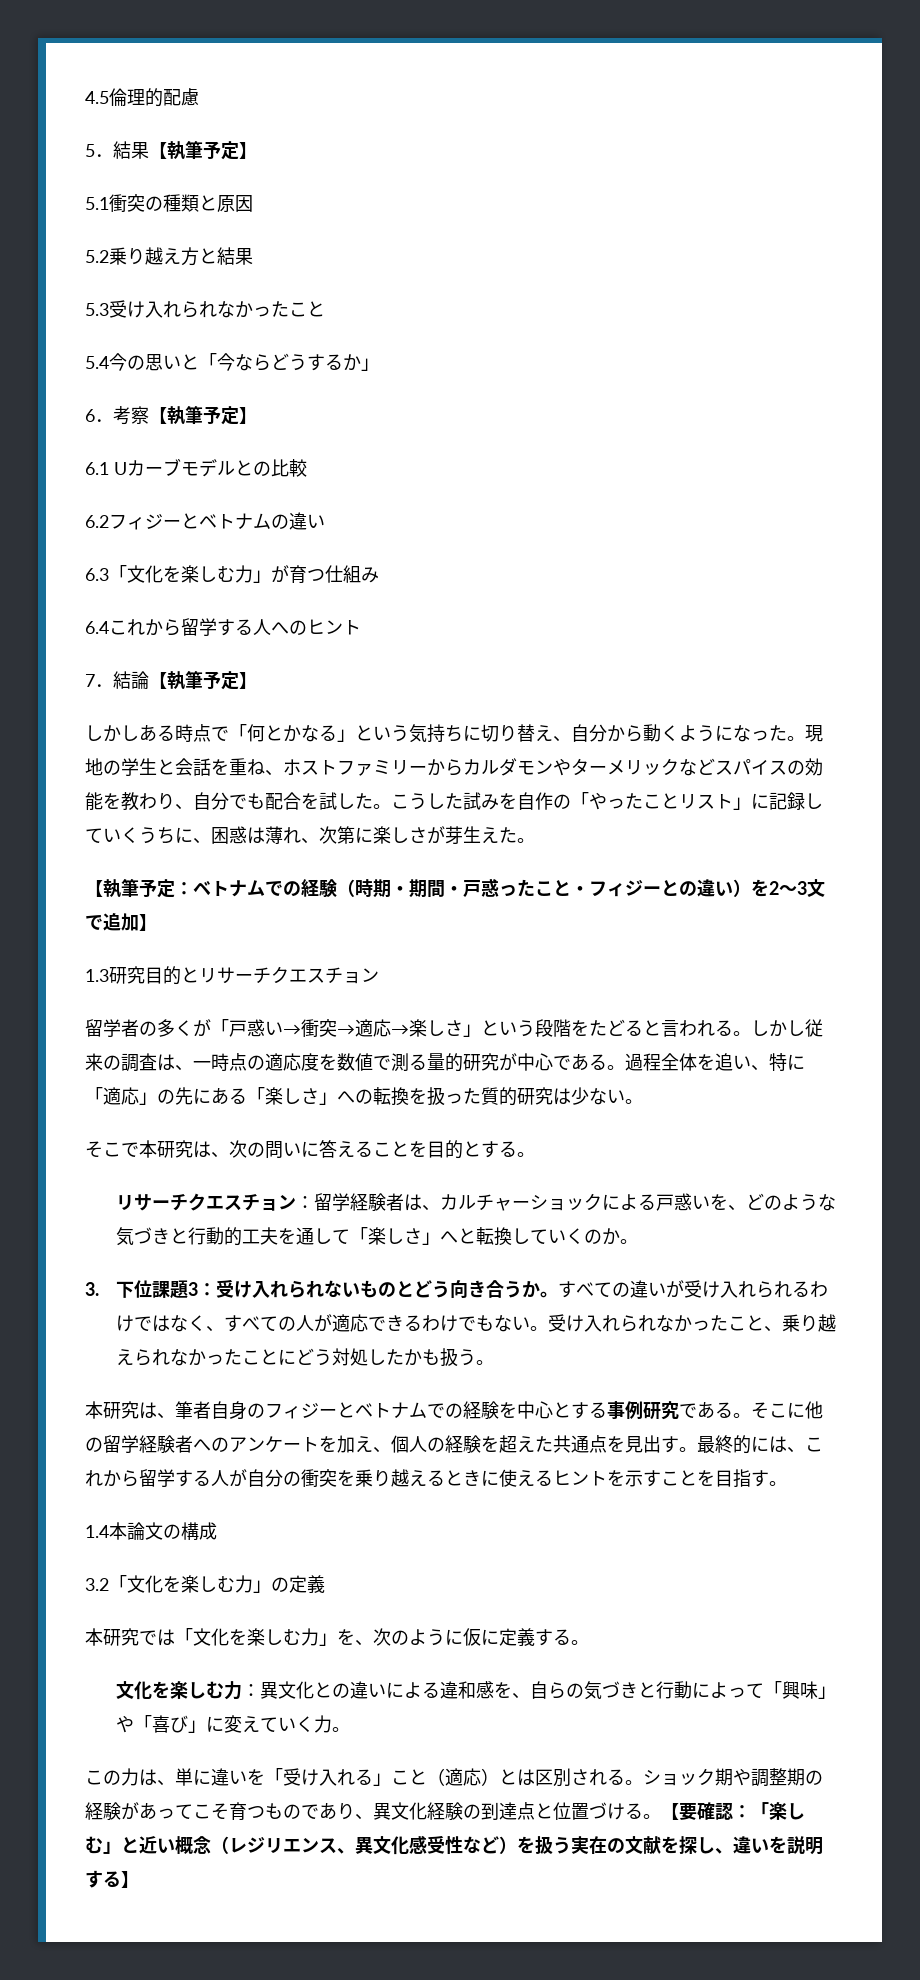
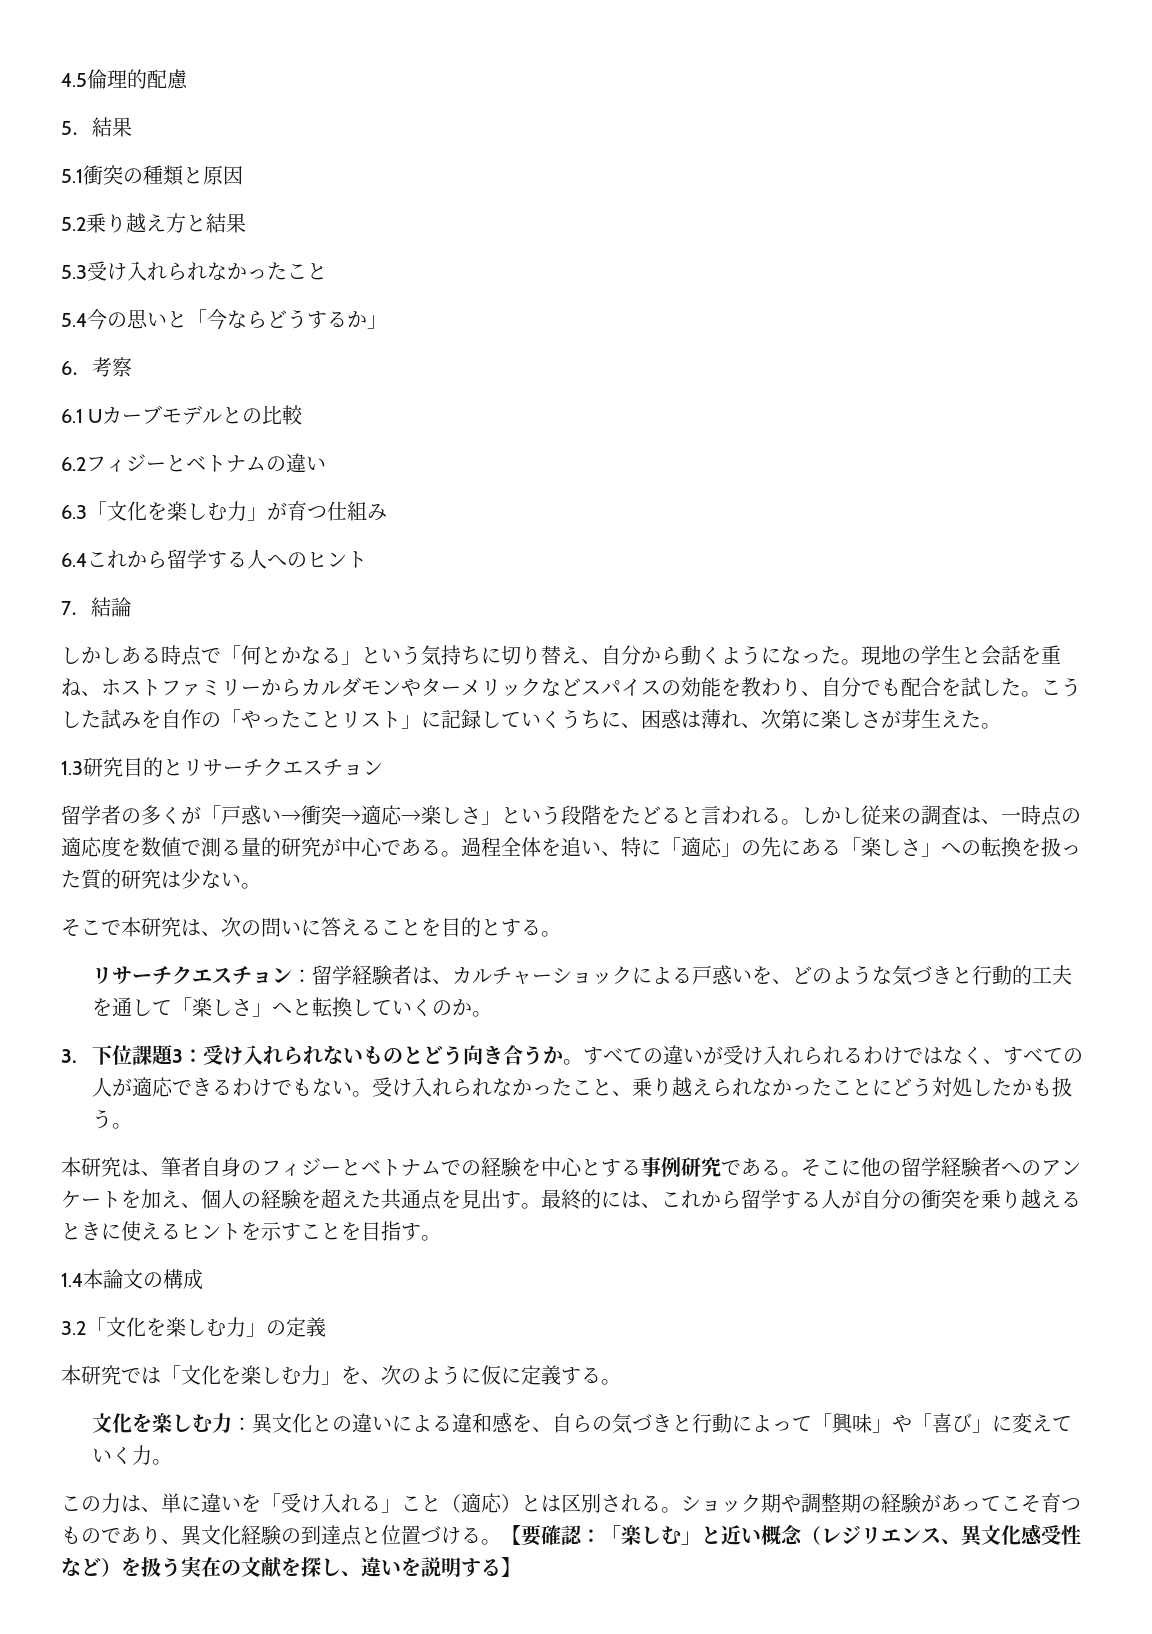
[149,141,257,160] 【執筆予定】 -> (132, 127) none
[149,406,257,425] 【執筆予定】 -> (132, 367) none
[149,671,257,690] 【執筆予定】 -> (131, 607) none
[85,879,825,898] [85,913,157,931] // 【執筆予定：ベトナムでの経験（時期・期間・戸惑ったこと・フィジーとの違い）を2〜3文で追加】 -> (1001, 726) none

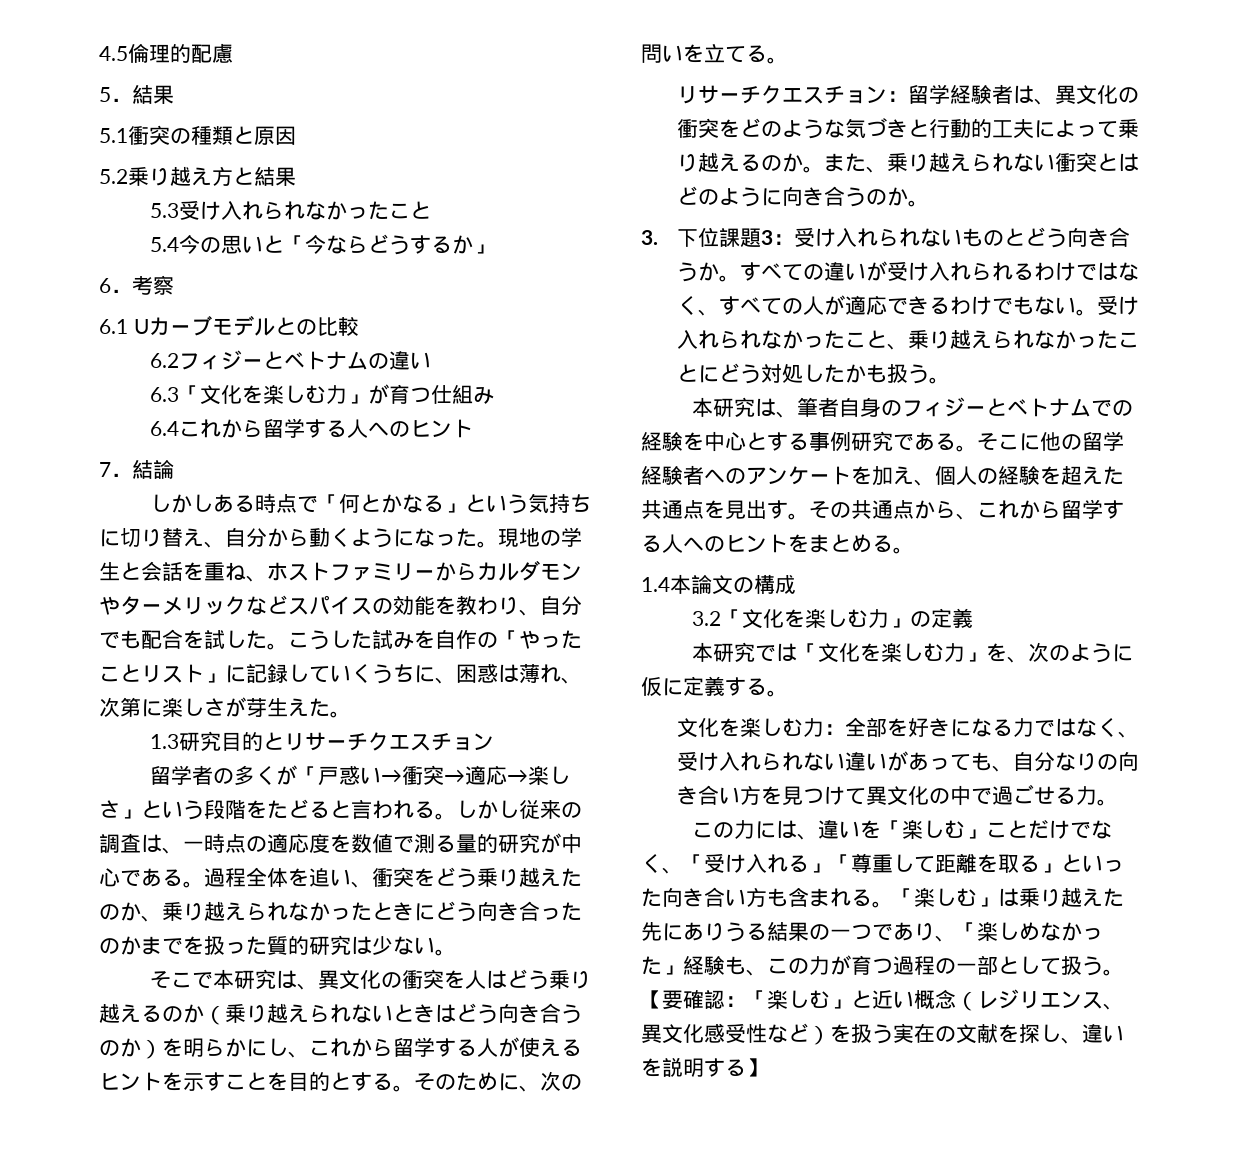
[621,837,1021,858] 特に「適応」の先にある「楽しさ」への転換 -> [372,867,582,888] [99,901,582,922] [99,936,183,955] 衝突をどう乗り越えたのか、乗り越えられなかったときにどう向き合ったのかまで
[221,917,381,937] 次の問いに答える -> [318,969,592,990] [99,1003,582,1025] [99,1037,582,1059] [99,1072,225,1091] 異文化の衝突を人はどう乗り越えるのか（乗り越えられないときはどう向き合うのか）を明らかにし、これから留学する人が使えるヒントを示す
(561, 934) none -> [414,1071,582,1092] [641,43,788,64] そのために、次の問いを立てる。
[452,965,793,985] カルチャーショックによる戸惑いを、 -> [1054,85,1139,105] [676,118,740,138] 異文化の衝突を
[92,997,433,1018] を通して「楽しさ」へと転換していく -> [1033,119,1139,138] [676,152,1139,173] [676,186,866,207] によって乗り越えるのか。また、乗り越えられない衝突とはどのように向き合う
[541,1189,1081,1210] [61,1221,421,1241] 最終的には、これから留学する人が自分の衝突を乗り越えるときに使えるヒントを示すことを目指す -> [809,499,1124,520] [641,534,893,553] その共通点から、これから留学する人へのヒントをまとめる
[252,1412,1073,1434] [92,1445,173,1465] [61,1493,1081,1513] [61,1525,481,1546] 異文化との違いによる違和感を、自らの気づきと行動によって「興味」や「喜び」に変えていく力。 // この力は、単に違いを「受け入れる」こと（適応）とは区別される。ショック期や調整期の経験があってこそ育つものであり、異文化経験の到達点と位置づける -> [844,717,1139,738] [676,751,1139,772] [676,784,1118,806] [692,819,1113,840] [641,853,1124,874] [641,887,1124,908] [641,921,1103,942] [641,955,1103,976] 全部を好きになる力ではなく、受け入れられない違いがあっても、自分なりの向き合い方を見つけて異文化の中で過ごせる力。 // この力には、違いを「楽しむ」ことだけでなく、「受け入れる」「尊重して距離を取る」といった向き合い方も含まれる。「楽しむ」は乗り越えた先にありうる結果の一つであり、「楽しめなかった」経験も、この力が育つ過程の一部として扱う

